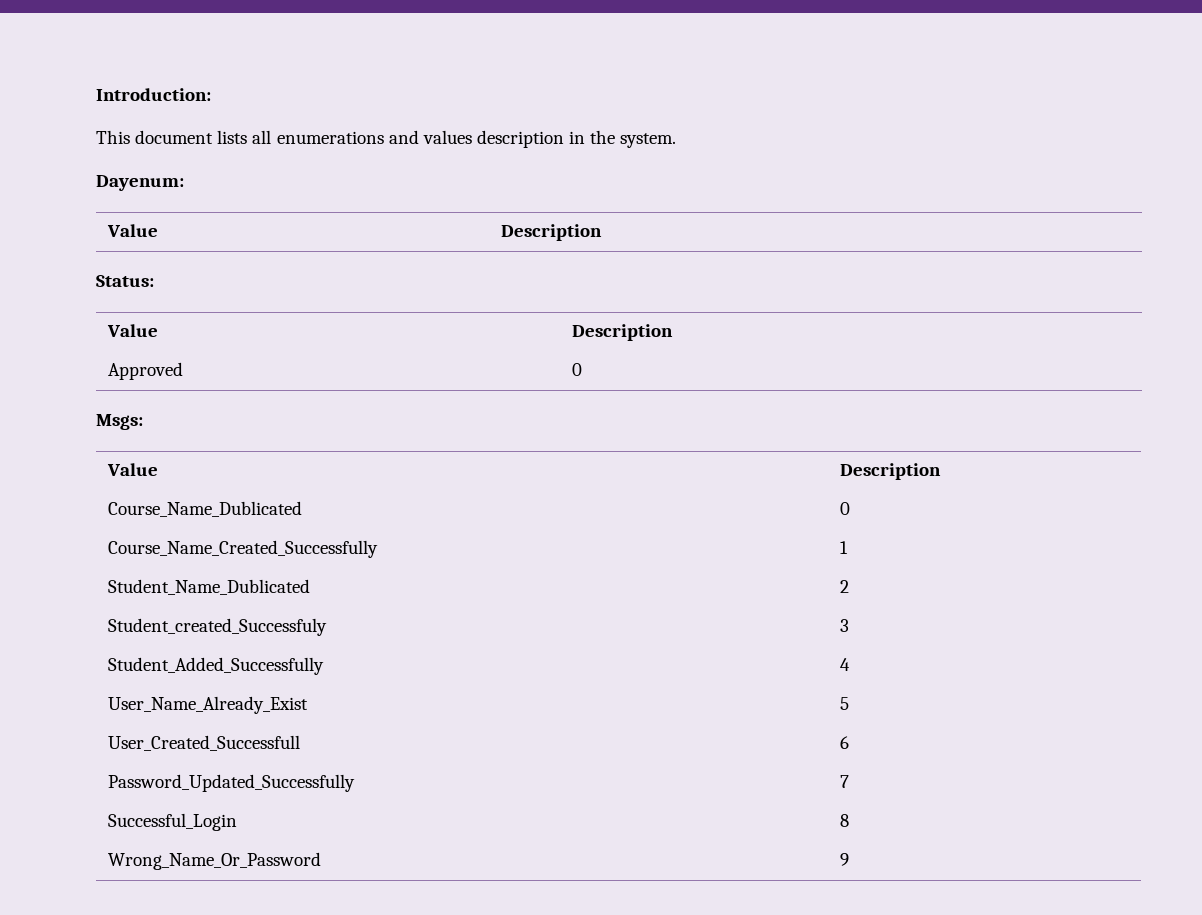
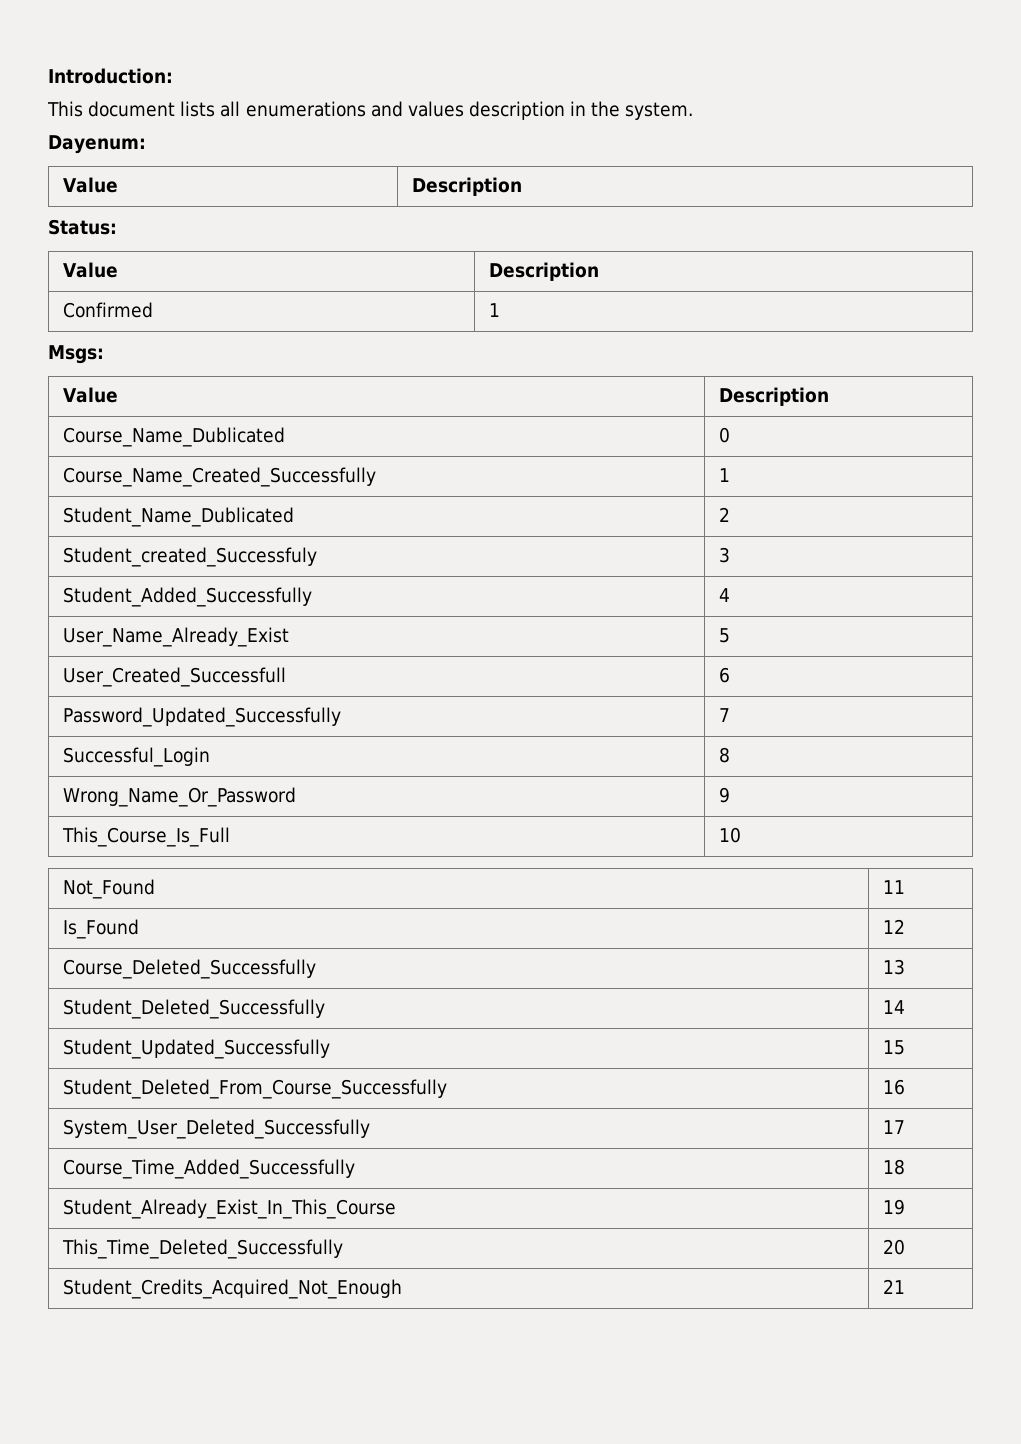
[108,362,184,380] [572,363,583,376] Approved | 0 -> [62,302,153,318] [488,303,500,317] Confirmed | 1
(850, 859) none -> [61,827,230,847] [718,827,741,843] [62,879,155,899] [882,880,905,894] [62,919,139,939] [882,919,905,934] [62,959,316,979] [882,959,905,975] [62,999,325,1019] [882,1000,905,1014] [62,1039,330,1059] [882,1040,905,1055] [62,1079,447,1099] [882,1079,905,1095] [62,1119,370,1139] [882,1120,905,1134] [62,1159,355,1179] [882,1159,905,1175] [62,1199,396,1219] [882,1199,905,1215] [61,1239,343,1259] [882,1239,905,1255] [62,1279,402,1299] [882,1279,905,1294] // This_Course_Is_Full | 10 // Not_Found | 11 // Is_Found | 12 // Course_Deleted_Successfully | 13 // Student_Deleted_Successfully | 14 // Student_Updated_Successfully | 15 // Student_Deleted_From_Course_Successfully | 16 // System_User_Deleted_Successfully | 17 // Course_Time_Added_Successfully | 18 // Student_Already_Exist_In_This_Course | 19 // This_Time_Deleted_Successfully | 20 // Student_Credits_Acquired_Not_Enough | 21

